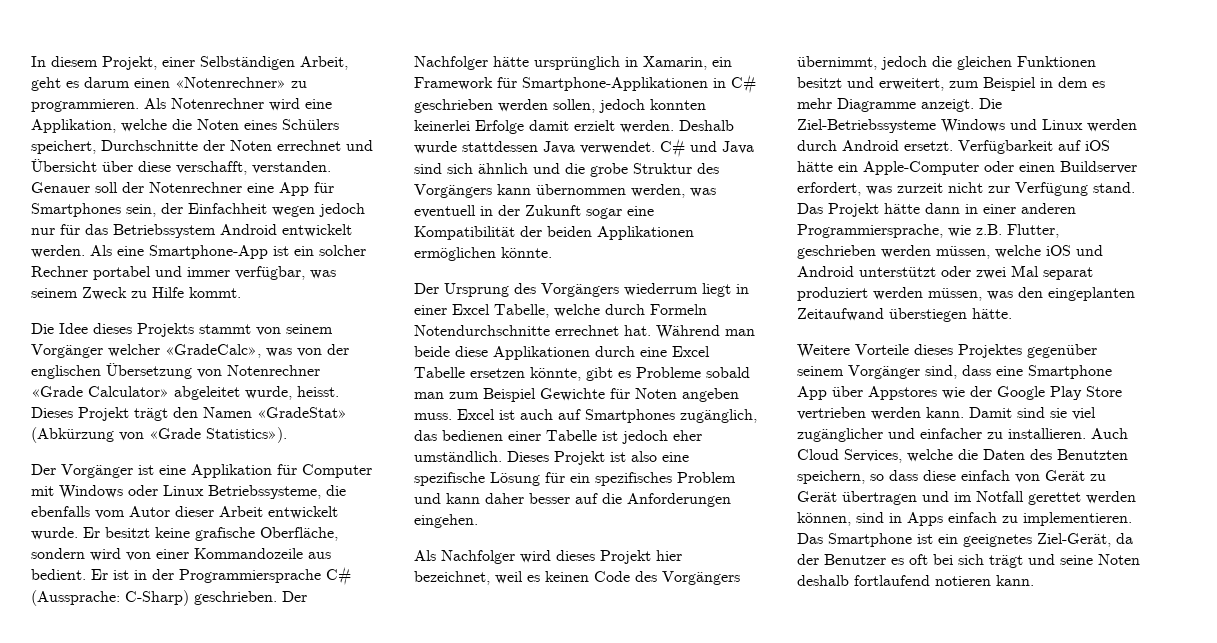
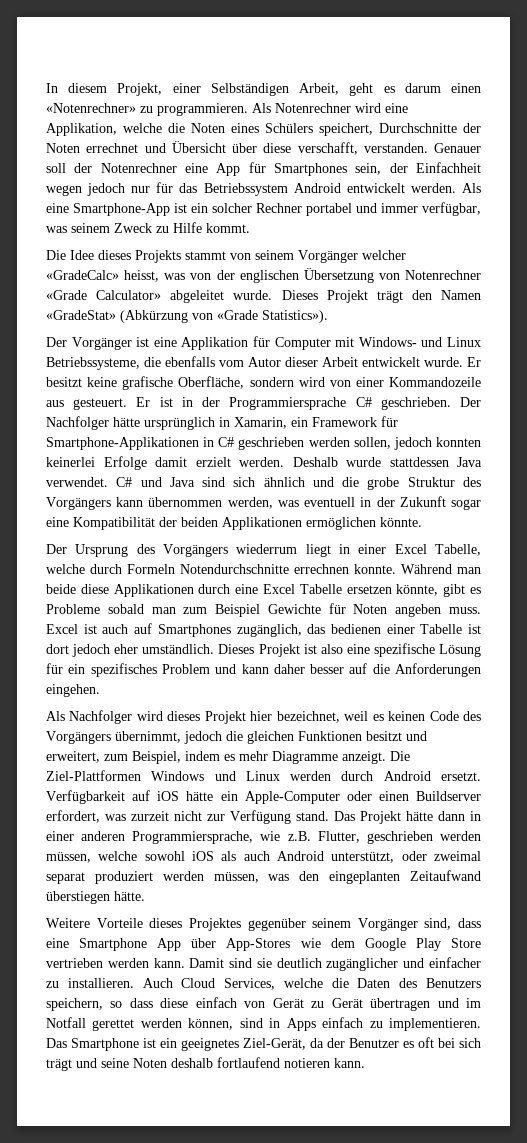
[165,344,261,358] «GradeCalc», -> [46,270,160,282] «GradeCalc» heisst,
[245,386,339,400] wurde, heisst. -> [233,290,273,300] wurde.
[59,485,158,499] Windows oder -> [358,337,443,347] Windows- und
[31,569,86,580] bedient. -> [73,398,128,410] gesteuert.
[31,590,189,606] (Aussprache: C-Sharp) -> (372, 402) none
[555,325,651,336] errechnet hat. -> [294,564,396,574] errechnen konnte.
(618, 436) none -> [46,644,69,654] dort
[983,77,1088,91] Beispiel in dem -> [132,751,220,764] Beispiel, indem
[797,119,936,133] Ziel-Betriebssysteme -> [46,770,141,781] Ziel-Plattformen
[1046,245,1103,256] [797,265,1039,279] iOS und Android unterstützt oder zwei Mal -> [144,851,481,863] sowohl iOS als auch Android unterstützt, oder zweimal
[868,386,992,400] Appstores wie der -> [226,938,355,951] App-Stores wie dem
[1072,407,1096,420] viel -> [276,958,322,968] deutlich
[1057,449,1128,460] Benutzten -> [425,978,481,988] Benutzers

